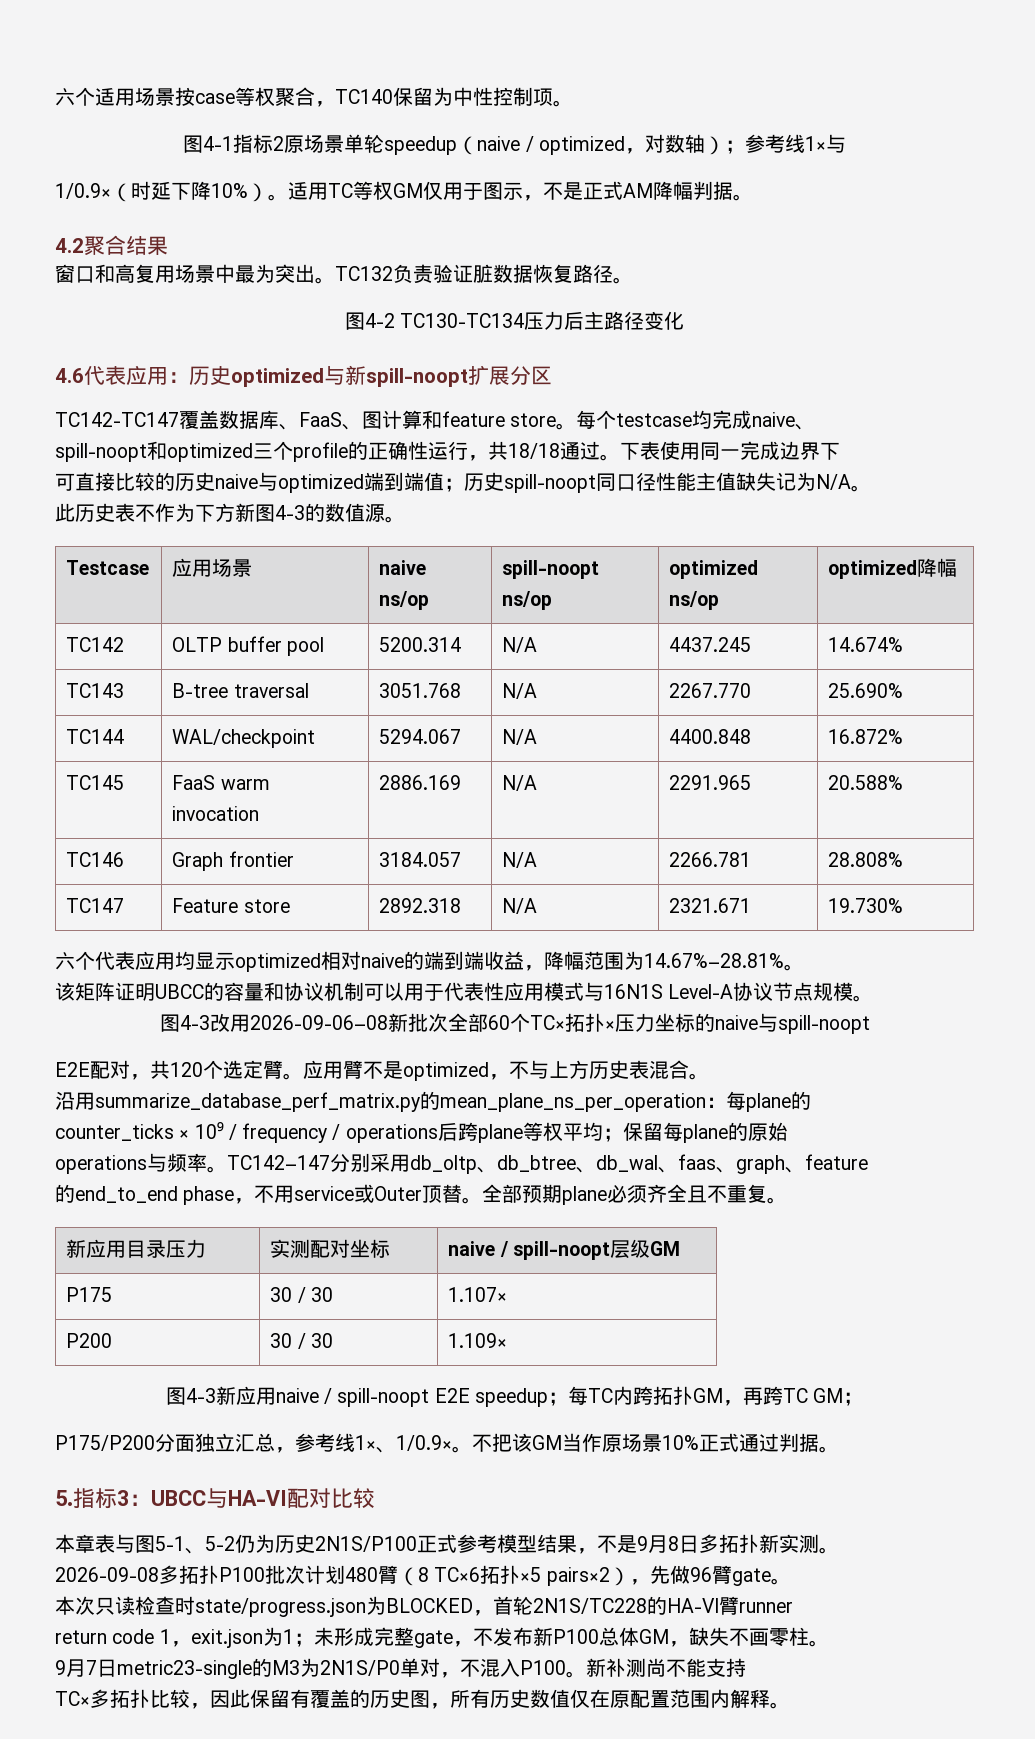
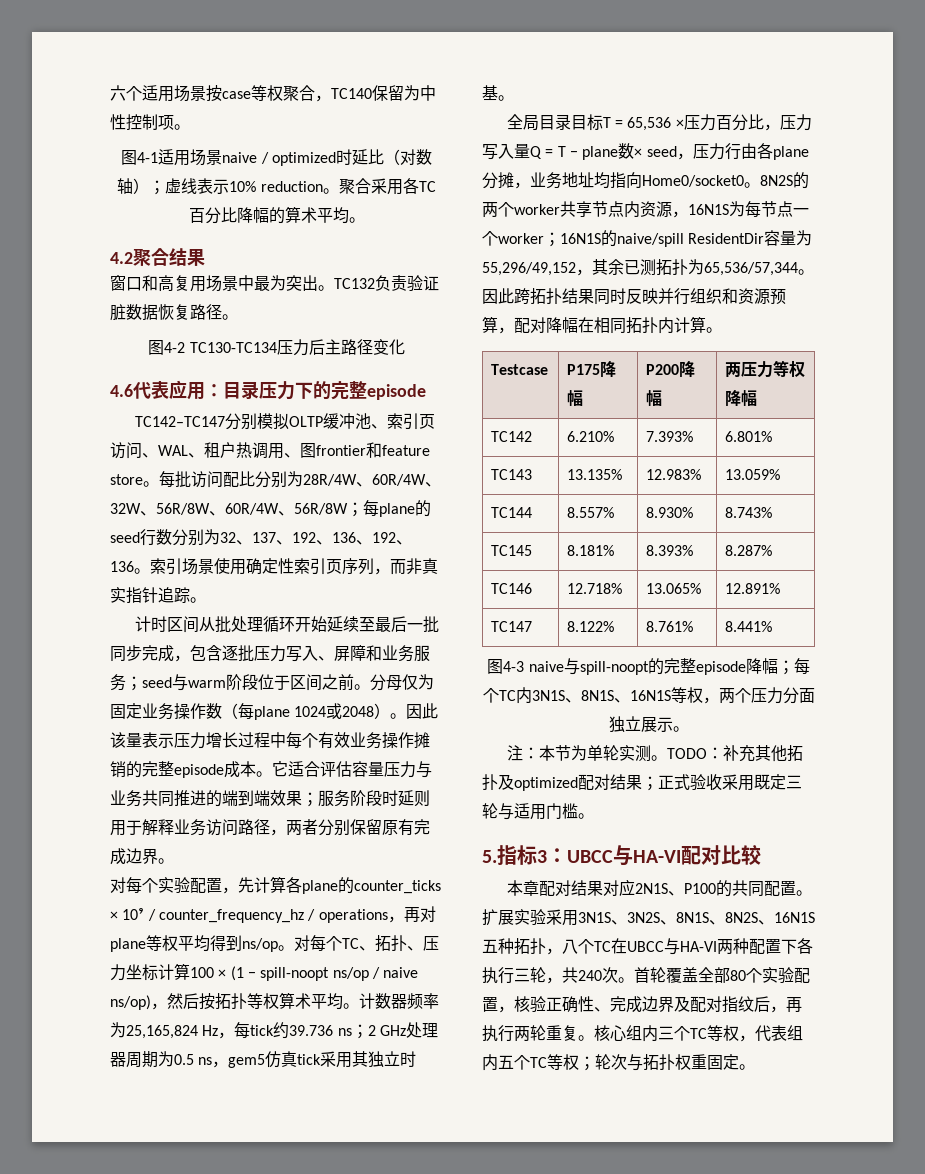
[233,134,478,155] 指标2原场景单轮speedup（ -> [158,149,223,166] 适用场景
[624,148,645,154] ， -> [335,149,400,165] 时延比（
[744,134,846,153] [55,181,733,202] 参考线1×与 // 1/0.9×（时延下降10%）。适用TC等权GM仅用于图示，不是正式AM降幅判据 -> [165,178,436,195] [188,206,349,224] 虚线表示10% reduction。聚合采用各TC百分比降幅的算术平均
[189,365,552,387] [55,410,816,430] [55,441,840,462] [55,472,871,493] [55,503,405,523] [66,560,150,575] [172,558,253,577] [379,560,427,575] [379,591,430,610] [502,560,600,579] [502,591,553,610] [669,560,759,579] [669,591,720,610] [828,558,958,579] [66,637,125,652] [172,636,324,656] [379,637,462,652] [502,637,538,653] [669,637,752,652] [828,637,904,652] [66,683,125,698] [172,683,309,698] [379,683,462,698] [502,683,538,699] [669,683,752,698] [828,683,904,698] [66,729,125,744] [172,729,316,748] [379,729,462,744] [502,729,538,745] [669,729,752,744] [828,729,904,744] [66,775,125,790] [172,775,270,790] [172,806,260,821] [379,775,462,790] [502,775,538,791] [669,775,752,790] [828,775,904,790] [66,852,125,867] [172,851,294,871] [379,852,462,867] [502,852,538,868] [669,852,752,867] [828,852,904,867] [66,898,125,913] [172,898,290,913] [379,898,462,913] [502,898,538,914] [669,898,752,913] [828,898,904,913] [55,951,804,972] [55,982,874,1002] [159,1013,870,1034] [55,1060,709,1081] [55,1091,811,1112] [55,1121,788,1143] [55,1153,868,1174] [55,1184,788,1205] [66,1239,207,1258] [270,1239,391,1258] [448,1239,680,1260] [66,1287,113,1302] [270,1287,333,1303] [448,1287,508,1302] [66,1333,113,1348] [270,1333,333,1349] [448,1333,508,1348] [165,1386,864,1407] [55,1433,819,1453] 历史optimized与新spill-noopt扩展分区 // TC142-TC147覆盖数据库、FaaS、图计算和feature store。每个testcase均完成naive、 // spill-noopt和optimized三个profile的正确性运行，共18/18通过。下表使用同一完成边界下 // 可直接比较的历史naive与optimized端到端值；历史spill-noopt同口径性能主值缺失记为N/A。 // 此历史表不作为下方新图4-3的数值源。 // Testcase | 应用场景 | naive ns/op | spill-noopt ns/op | optimized ns/op | optimized降幅 // TC142 | OLTP buffer pool | 5200.314 | N/A | 4437.245 | 14.674% // TC143 | B-tree traversal | 3051.768 | N/A | 2267.770 | 25.690% // TC144 | WAL/checkpoint | 5294.067 | N/A | 4400.848 | 16.872% // TC145 | FaaS warm invocation | 2886.169 | N/A | 2291.965 | 20.588% // TC146 | Graph frontier | 3184.057 | N/A | 2266.781 | 28.808% // TC147 | Feature store | 2892.318 | N/A | 2321.671 | 19.730% // 六个代表应用均显示optimized相对naive的端到端收益，降幅范围为14.67%–28.81%。 // 该矩阵证明UBCC的容量和协议机制可以用于代表性应用模式与16N1S Level-A协议节点规模。 // 图4-3改用2026-09-06–08新批次全部60个TC×拓扑×压力坐标的naive与spill-noopt // E2E配对，共120个选定臂。应用臂不是optimized，不与上方历史表混合。 // 沿用summarize_database_perf_matrix.py的mean_plane_ns_per_operation：每plane的 // counter_ticks × 10⁹ / frequency / operations后跨plane等权平均；保留每plane的原始 // operations与频率。TC142–147分别采用db_oltp、db_btree、db_wal、faas、graph、feature // 的end_to_end phase，不用service或Outer顶替。全部预期plane必须齐全且不重复。 // 新应用目录压力 | 实测配对坐标 | naive / spill-noopt层级GM // P175 | 30 / 30 | 1.107× // P200 | 30 / 30 | 1.109× // 图4-3新应用naive / spill-noopt E2E speedup；每TC内跨拓扑GM，再跨TC GM； // P175/P200分面独立汇总，参考线1×、1/0.9×。不把该GM当作原场景10%正式通过判据 -> [223,381,426,400] [134,413,435,430] [110,442,430,459] [110,471,441,488] [110,500,431,517] [110,529,412,546] [110,558,438,575] [110,587,206,604] [134,616,439,633] [110,645,430,662] [110,674,434,691] [110,703,439,720] [110,732,430,749] [110,761,432,778] [110,790,430,807] [110,819,430,836] [110,848,174,865] [110,876,441,894] [110,906,436,923] [110,935,439,952] [110,963,419,981] [110,992,439,1010] [110,1022,438,1039] [110,1051,417,1068] [482,85,514,101] [506,114,812,131] [482,143,809,160] [482,172,809,189] [482,201,809,218] [482,230,813,247] [482,259,814,276] [482,288,786,305] [482,316,722,334] [491,364,549,375] [567,361,617,377] [567,390,584,406] [646,361,696,377] [646,390,663,406] [725,360,806,378] [725,390,758,406] [491,431,533,442] [567,431,615,442] [646,431,694,442] [725,431,773,442] [491,469,533,480] [567,469,623,480] [646,469,702,480] [725,469,781,480] [491,507,533,518] [567,507,615,518] [646,507,694,518] [725,507,773,518] [491,545,533,556] [567,545,615,556] [646,545,694,556] [725,545,773,556] [491,583,533,594] [567,583,623,594] [646,583,702,594] [725,583,781,594] [491,621,533,632] [567,621,615,632] [646,621,694,632] [725,621,773,632] [487,658,810,675] [482,687,815,704] [608,716,689,733] [506,745,803,762] [482,774,802,791] [482,803,578,820] 目录压力下的完整episode // TC142–TC147分别模拟OLTP缓冲池、索引页访问、WAL、租户热调用、图frontier和feature store。每批访问配比分别为28R/4W、60R/4W、32W、56R/8W、60R/4W、56R/8W；每plane的seed行数分别为32、137、192、136、192、136。索引场景使用确定性索引页序列，而非真实指针追踪。 // 计时区间从批处理循环开始延续至最后一批同步完成，包含逐批压力写入、屏障和业务服务；seed与warm阶段位于区间之前。分母仅为固定业务操作数（每plane 1024或2048）。因此该量表示压力增长过程中每个有效业务操作摊销的完整episode成本。它适合评估容量压力与业务共同推进的端到端效果；服务阶段时延则用于解释业务访问路径，两者分别保留原有完成边界。 // 对每个实验配置，先计算各plane的counter_ticks × 10⁹ / counter_frequency_hz / operations，再对plane等权平均得到ns/op。对每个TC、拓扑、压力坐标计算100 × (1 − spill-noopt ns/op / naive ns/op)，然后按拓扑等权算术平均。计数器频率为25,165,824 Hz，每tick约39.736 ns；2 GHz处理器周期为0.5 ns，gem5仿真tick采用其独立时基。 // 全局目录目标T = 65,536 ×压力百分比，压力写入量Q = T − plane数× seed，压力行由各plane分摊，业务地址均指向Home0/socket0。8N2S的两个worker共享节点内资源，16N1S为每节点一个worker；16N1S的naive/spill ResidentDir容量为55,296/49,152，其余已测拓扑为65,536/57,344。因此跨拓扑结果同时反映并行组织和资源预算，配对降幅在相同拓扑内计算。 // Testcase | P175降幅 | P200降幅 | 两压力等权降幅 // TC142 | 6.210% | 7.393% | 6.801% // TC143 | 13.135% | 12.983% | 13.059% // TC144 | 8.557% | 8.930% | 8.743% // TC145 | 8.181% | 8.393% | 8.287% // TC146 | 12.718% | 13.065% | 12.891% // TC147 | 8.122% | 8.761% | 8.441% // 图4-3 naive与spill-noopt的完整episode降幅；每个TC内3N1S、8N1S、16N1S等权，两个压力分面独立展示。 // 注：本节为单轮实测。TODO：补充其他拓扑及optimized配对结果；正式验收采用既定三轮与适用门槛
[95,1534,839,1554] [55,1565,791,1586] [55,1596,793,1617] [55,1627,829,1648] [55,1658,746,1679] [55,1689,770,1709] 表与图5-1、5-2仍为历史2N1S/P100正式参考模型结果，不是9月8日多拓扑新实测。 // 2026-09-08多拓扑P100批次计划480臂（8 TC×6拓扑×5 pairs×2），先做96臂gate。 // 本次只读检查时state/progress.json为BLOCKED，首轮2N1S/TC228的HA-VI臂runner // return code 1，exit.json为1；未形成完整gate，不发布新P100总体GM，缺失不画零柱。 // 9月7日metric23-single的M3为2N1S/P0单对，不混入P100。新补测尚不能支持 // TC×多拓扑比较，因此保留有覆盖的历史图，所有历史数值仅在原配置范围内解释 -> [538,879,812,897] [482,909,815,926] [482,938,813,955] [482,967,810,984] [482,996,802,1013] [482,1025,803,1042] [482,1054,739,1071] 配对结果对应2N1S、P100的共同配置。扩展实验采用3N1S、3N2S、8N1S、8N2S、16N1S五种拓扑，八个TC在UBCC与HA-VI两种配置下各执行三轮，共240次。首轮覆盖全部80个实验配置，核验正确性、完成边界及配对指纹后，再执行两轮重复。核心组内三个TC等权，代表组内五个TC等权；轮次与拓扑权重固定

